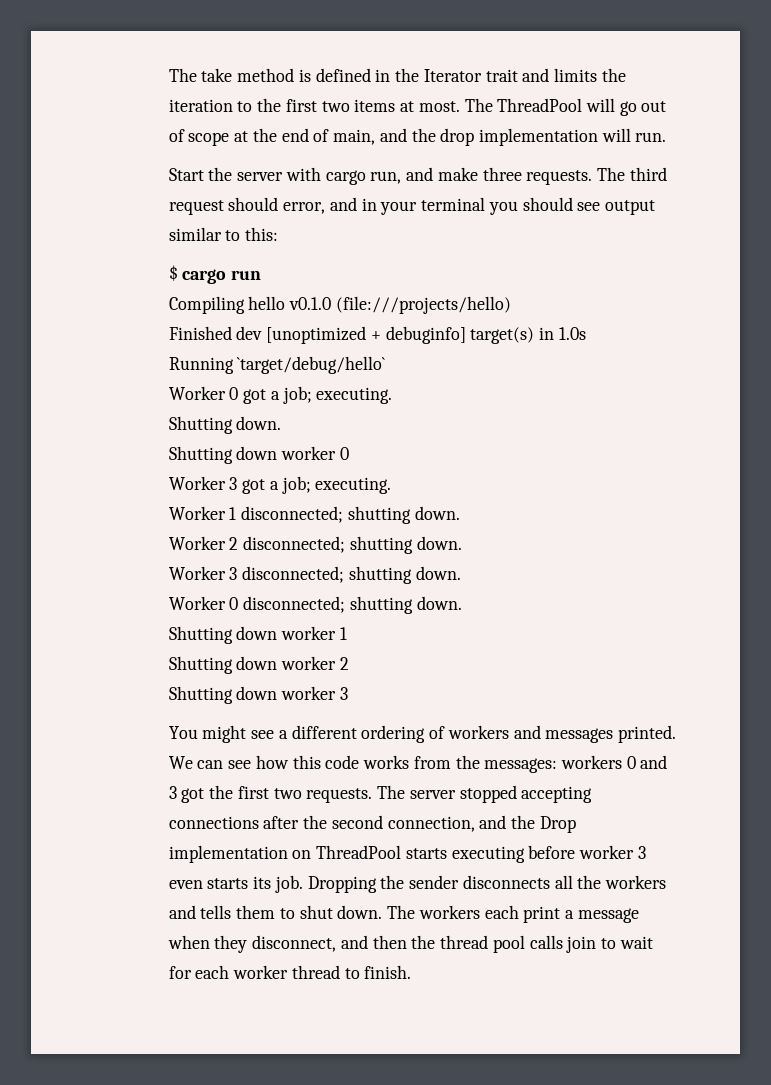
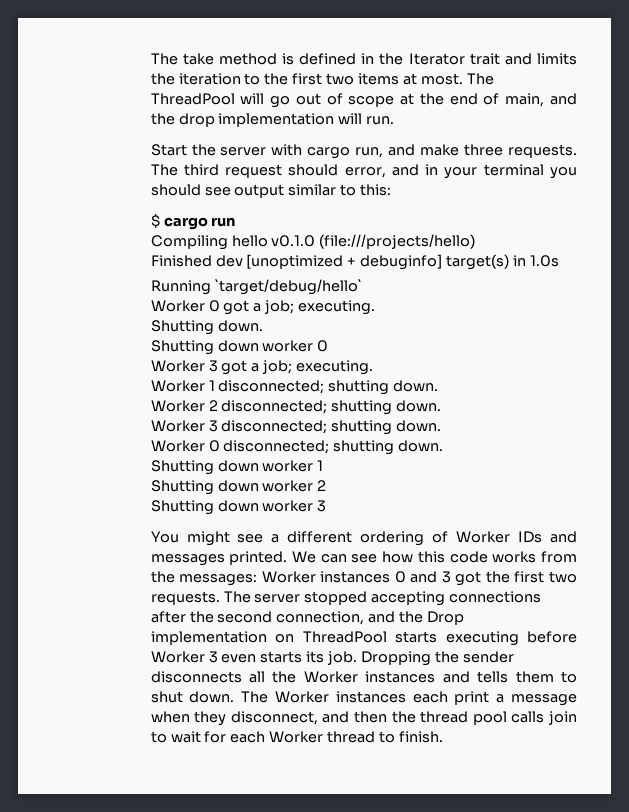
[447,725,509,739] workers -> [456,531,543,543] Worker IDs
[560,755,622,769] workers -> [261,571,391,583] Worker instances
[579,845,635,859] worker -> [150,651,205,663] Worker
[604,875,666,889] workers -> [303,671,436,683] Worker instances
[418,905,480,919] workers -> [275,691,406,703] Worker instances
[233,965,289,979] worker -> [269,731,324,743] Worker

